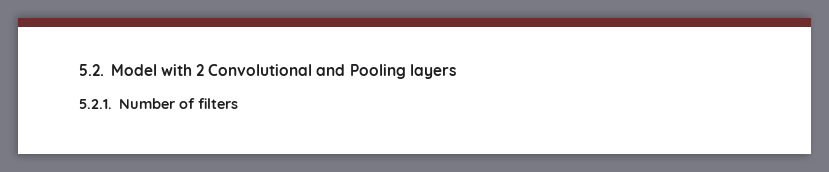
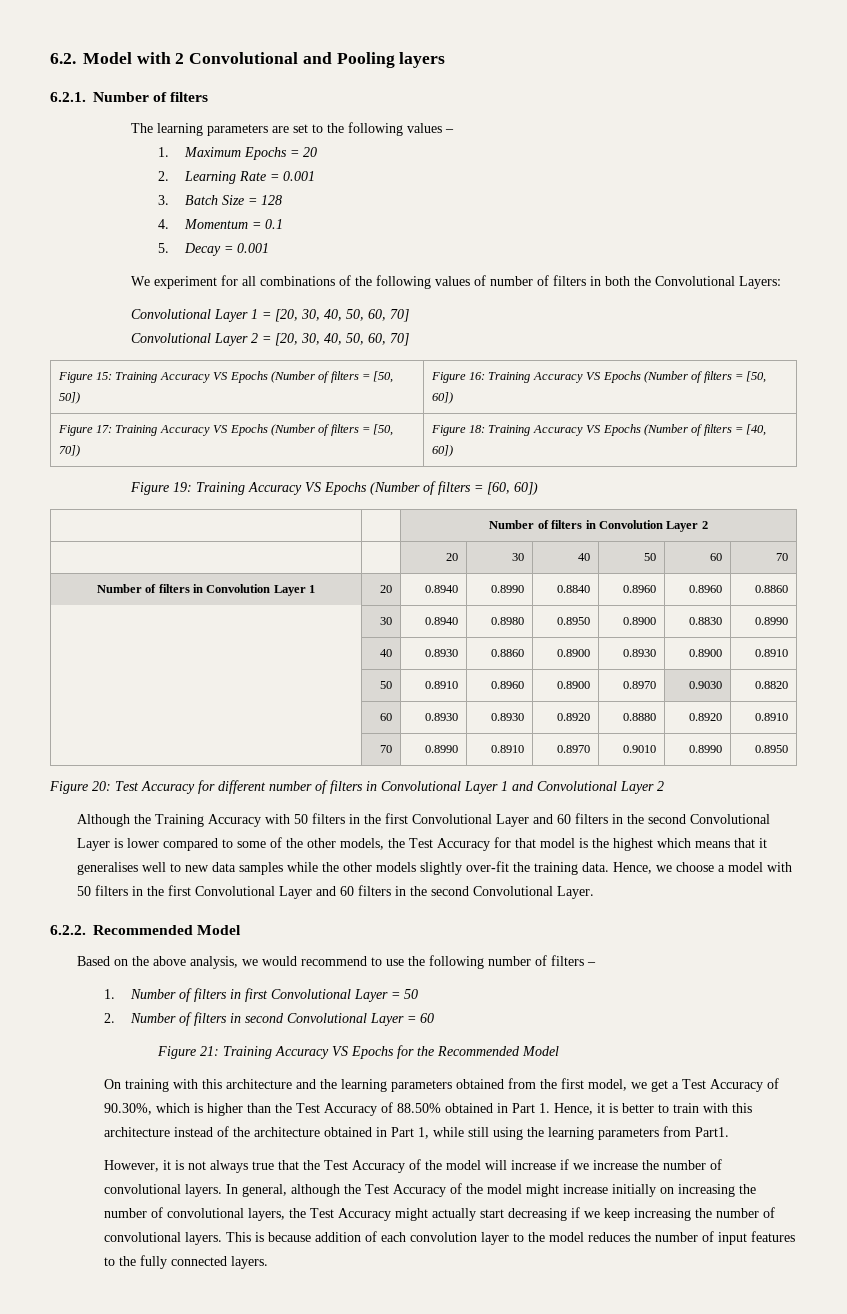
[79,64,104,76] 5.2. -> [50,53,76,64] 6.2.
[79,98,238,109] 5.2.1. Number of filters -> [50,92,209,102] [130,122,454,136] [157,147,317,160] [157,171,315,184] [157,195,282,205] [157,219,283,229] [157,243,269,256] [130,275,781,289] [130,309,409,322] [130,333,409,346] [57,371,394,383] [58,392,80,404] [430,371,767,383] [431,392,453,404] [57,424,394,436] [58,445,80,457] [430,424,767,436] [431,445,453,457] [129,481,538,495] [489,520,708,532] [446,553,459,561] [512,553,525,561] [578,553,591,561] [644,553,657,561] [710,553,723,561] [776,553,789,561] [96,584,316,596] [380,585,393,593] [425,585,459,593] [491,585,525,593] [557,585,591,593] [623,585,657,593] [689,585,723,593] [755,585,789,593] [380,617,393,625] [425,617,459,625] [491,617,525,625] [557,617,591,625] [623,617,657,625] [689,617,723,625] [755,617,789,625] [380,649,393,657] [425,649,459,657] [491,649,525,657] [557,649,591,657] [623,649,657,657] [689,649,723,657] [755,649,789,657] [380,681,393,689] [425,681,459,689] [491,681,525,689] [557,681,591,689] [623,681,657,689] [689,681,723,689] [755,681,789,689] [380,713,393,721] [425,713,459,721] [491,713,525,721] [557,713,591,721] [623,713,657,721] [689,713,723,721] [755,713,789,721] [380,745,393,753] [425,745,459,753] [491,745,525,753] [557,745,591,753] [623,745,657,753] [689,745,723,753] [755,745,789,753] [49,780,664,794] [76,813,770,827] [76,837,767,851] [76,861,792,875] [76,885,594,899] [50,925,242,935] [76,955,596,969] [103,988,418,1002] [103,1012,434,1026] [156,1045,559,1059] [103,1078,779,1092] [103,1102,752,1116] [103,1126,729,1140] [103,1159,722,1173] [103,1183,756,1197] [103,1207,775,1221] [103,1231,795,1245] [103,1255,268,1269] 6.2.1. Number of filters // The learning parameters are set to the following values – // 1. Maximum Epochs = 20 // 2. Learning Rate = 0.001 // 3. Batch Size = 128 // 4. Momentum = 0.1 // 5. Decay = 0.001 // We experiment for all combinations of the following values of number of filters in both the Convolutional Layers: // Convolutional Layer 1 = [20, 30, 40, 50, 60, 70] // Convolutional Layer 2 = [20, 30, 40, 50, 60, 70] // Figure 15: Training Accuracy VS Epochs (Number of filters = [50, 50]) | Figure 16: Training Accuracy VS Epochs (Number of filters = [50, 60]) // Figure 17: Training Accuracy VS Epochs (Number of filters = [50, 70]) | Figure 18: Training Accuracy VS Epochs (Number of filters = [40, 60]) // Figure 19: Training Accuracy VS Epochs (Number of filters = [60, 60]) // | | Number of filters in Convolution Layer 2 // | | 20 | 30 | 40 | 50 | 60 | 70 // Number of filters in Convolution Layer 1 | 20 | 0.8940 | 0.8990 | 0.8840 | 0.8960 | 0.8960 | 0.8860 // | 30 | 0.8940 | 0.8980 | 0.8950 | 0.8900 | 0.8830 | 0.8990 // | 40 | 0.8930 | 0.8860 | 0.8900 | 0.8930 | 0.8900 | 0.8910 // | 50 | 0.8910 | 0.8960 | 0.8900 | 0.8970 | 0.9030 | 0.8820 // | 60 | 0.8930 | 0.8930 | 0.8920 | 0.8880 | 0.8920 | 0.8910 // | 70 | 0.8990 | 0.8910 | 0.8970 | 0.9010 | 0.8990 | 0.8950 // Figure 20: Test Accuracy for different number of filters in Convolutional Layer 1 and Convolutional Layer 2 // Although the Training Accuracy with 50 filters in the first Convolutional Layer and 60 filters in the second Convolutional Layer is lower compared to some of the other models, the Test Accuracy for that model is the highest which means that it generalises well to new data samples while the other models slightly over-fit the training data. Hence, we choose a model with 50 filters in the first Convolutional Layer and 60 filters in the second Convolutional Layer. // 6.2.2. Recommended Model // Based on the above analysis, we would recommend to use the following number of filters – // 1. Number of filters in first Convolutional Layer = 50 // 2. Number of filters in second Convolutional Layer = 60 // Figure 21: Training Accuracy VS Epochs for the Recommended Model // On training with this architecture and the learning parameters obtained from the first model, we get a Test Accuracy of 90.30%, which is higher than the Test Accuracy of 88.50% obtained in Part 1. Hence, it is better to train with this architecture instead of the architecture obtained in Part 1, while still using the learning parameters from Part1. // However, it is not always true that the Test Accuracy of the model will increase if we increase the number of convolutional layers. In general, although the Test Accuracy of the model might increase initially on increasing the number of convolutional layers, the Test Accuracy might actually start decreasing if we keep increasing the number of convolutional layers. This is because addition of each convolution layer to the model reduces the number of input features to the fully connected layers.

